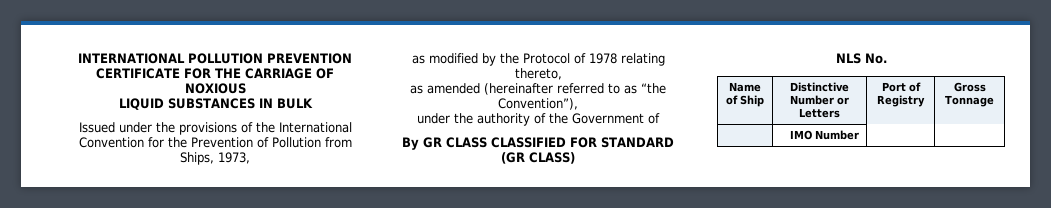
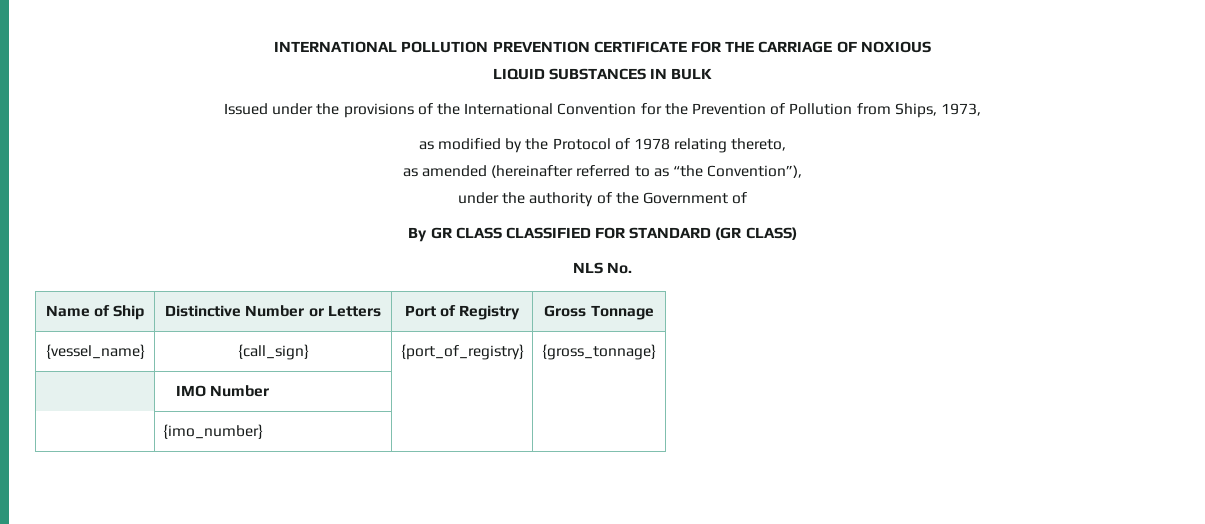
(995, 101) none -> [45,344,145,359] [237,344,309,360] [400,344,524,360] [542,344,656,360] // {vessel_name} | {call_sign} | {port_of_registry} | {gross_tonnage}
(860, 135) none -> [162,424,263,439] // | {imo_number} | |

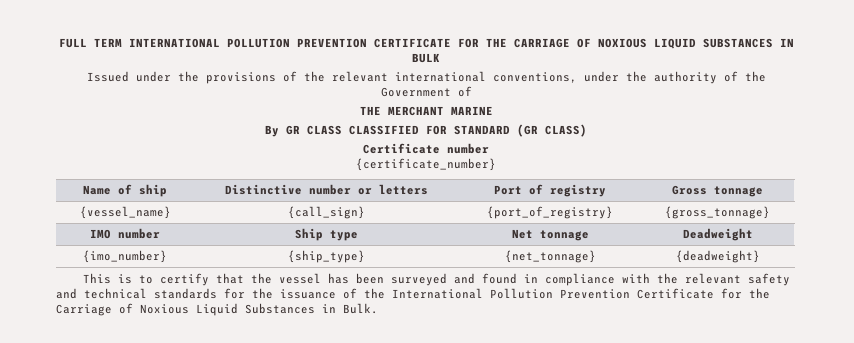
(274, 47) none -> [58,38,122,48] FULL TERM
(931, 47) // -> (647, 43) none
[464,103,981,118] [418,138,787,153] [402,165,803,178] International Convention for the Prevention of Pollution from Ships, 1973, // as modified by the Protocol of 1978 relating thereto, // as amended (hereinafter referred to as “the Convention”), // -> [331,71,577,83] relevant international conventions,
(748, 198) none -> [359,106,493,116] // THE MERCHANT MARINE
[572,262,633,274] NLS No. -> [363,143,489,154] [356,158,496,171] Certificate number // {certificate_number}
[113,305,145,320] Ship -> [139,184,167,197] ship
[245,305,381,317] Number or Letters -> [309,184,428,195] number or letters
[459,305,521,320] Registry -> [550,184,606,197] registry
[590,305,654,320] Tonnage -> [714,186,763,197] tonnage
[176,385,270,397] [162,424,263,439] | IMO Number | | // | {imo_number} | | -> [90,228,160,239] [295,228,358,241] [511,229,589,241] [682,228,753,241] [83,250,167,263] [288,250,365,263] [504,250,596,263] [675,250,760,263] [82,273,790,286] [56,288,770,299] [56,303,378,316] IMO number | Ship type | Net tonnage | Deadweight // {imo_number} | {ship_type} | {net_tonnage} | {deadweight} // This is to certify that the vessel has been surveyed and found in compliance with the relevant safety and technical standards for the issuance of the International Pollution Prevention Certificate for the Carriage of Noxious Liquid Substances in Bulk.

